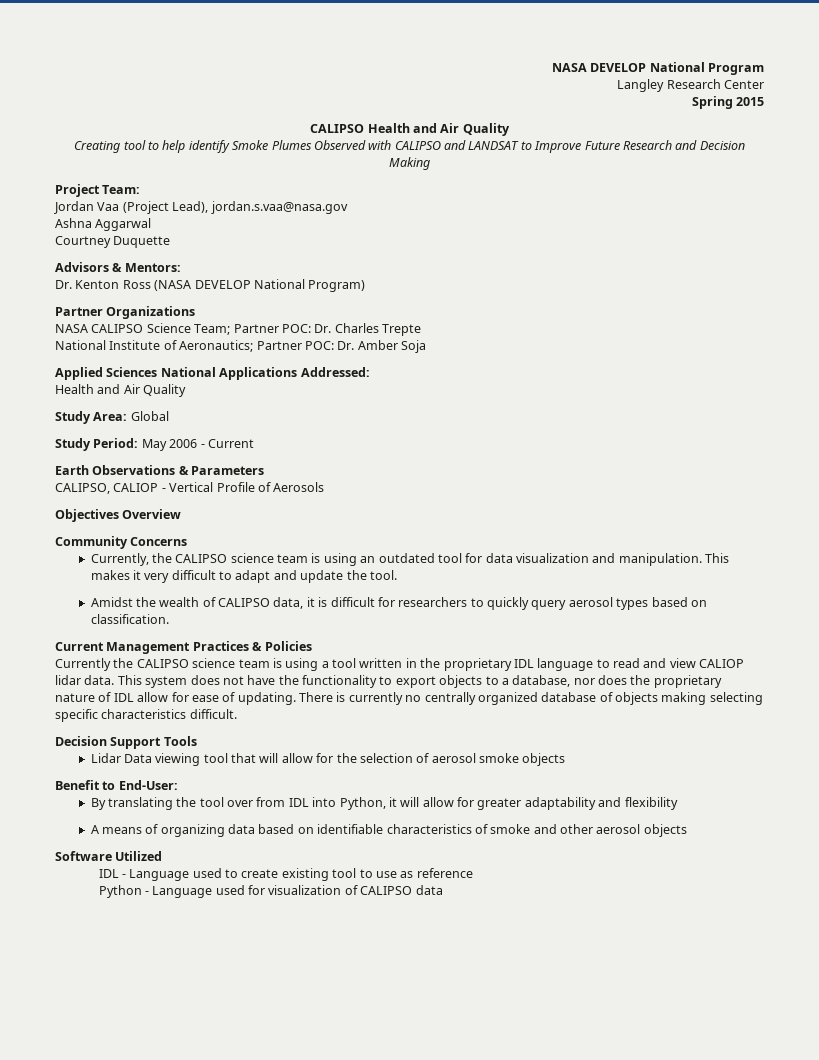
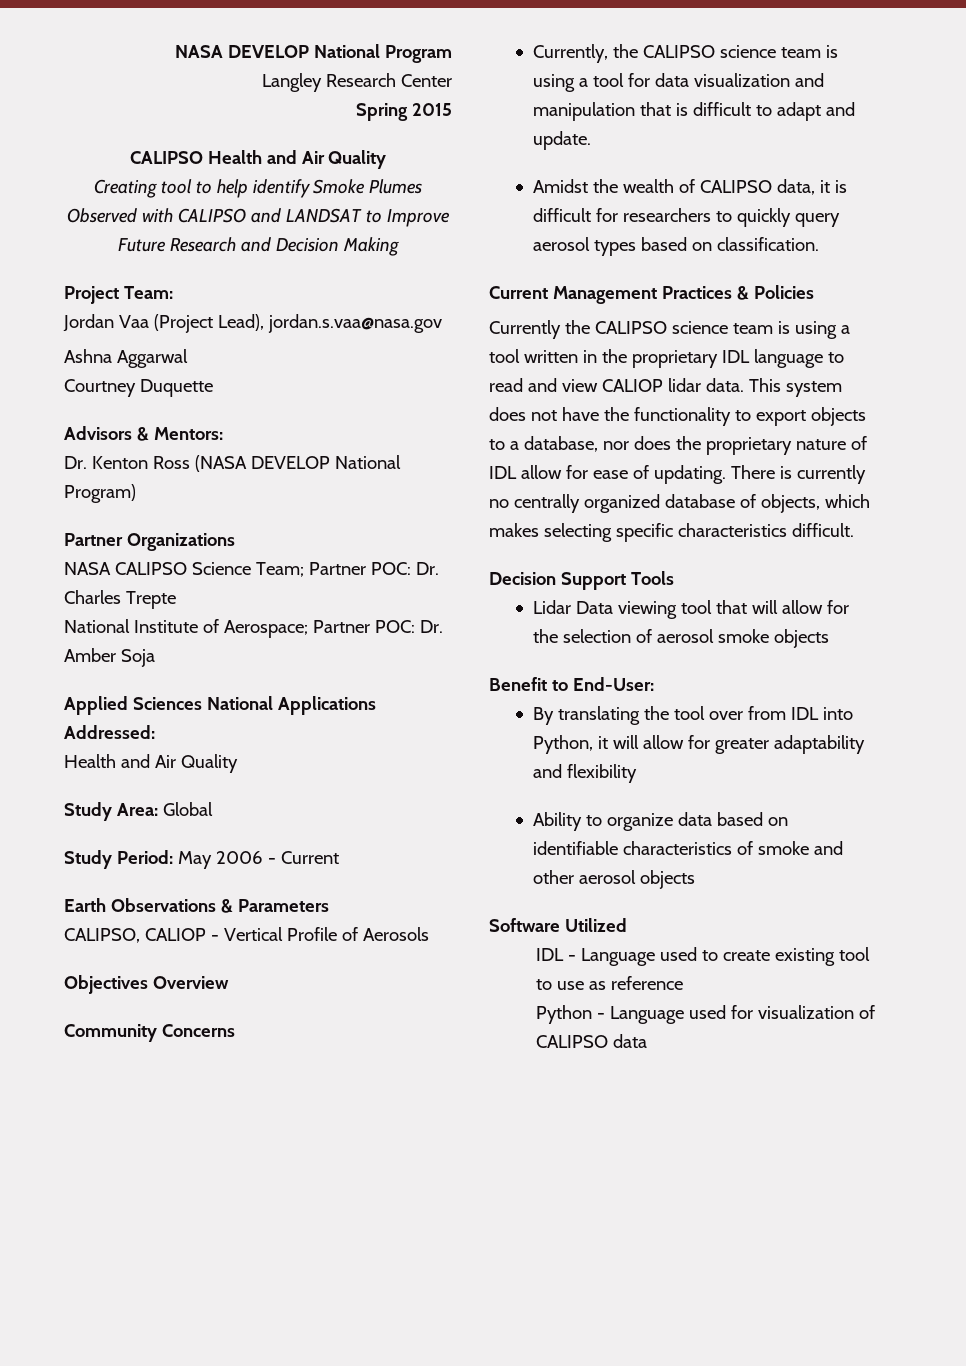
[179,340,254,352] Aeronautics; -> [223,620,308,638] Aerospace;
[360,553,435,563] an outdated -> [578,78,588,87] a
[618,553,730,566] [90,570,170,583] manipulation. This makes it very -> [532,102,688,121] manipulation that is
[300,570,397,583] update the tool. -> [532,131,591,150] update.
[615,692,707,705] objects making -> [760,494,870,513] [489,523,539,537] objects, which makes
[90,824,225,837] A means of organizing -> [532,812,673,831] Ability to organize

